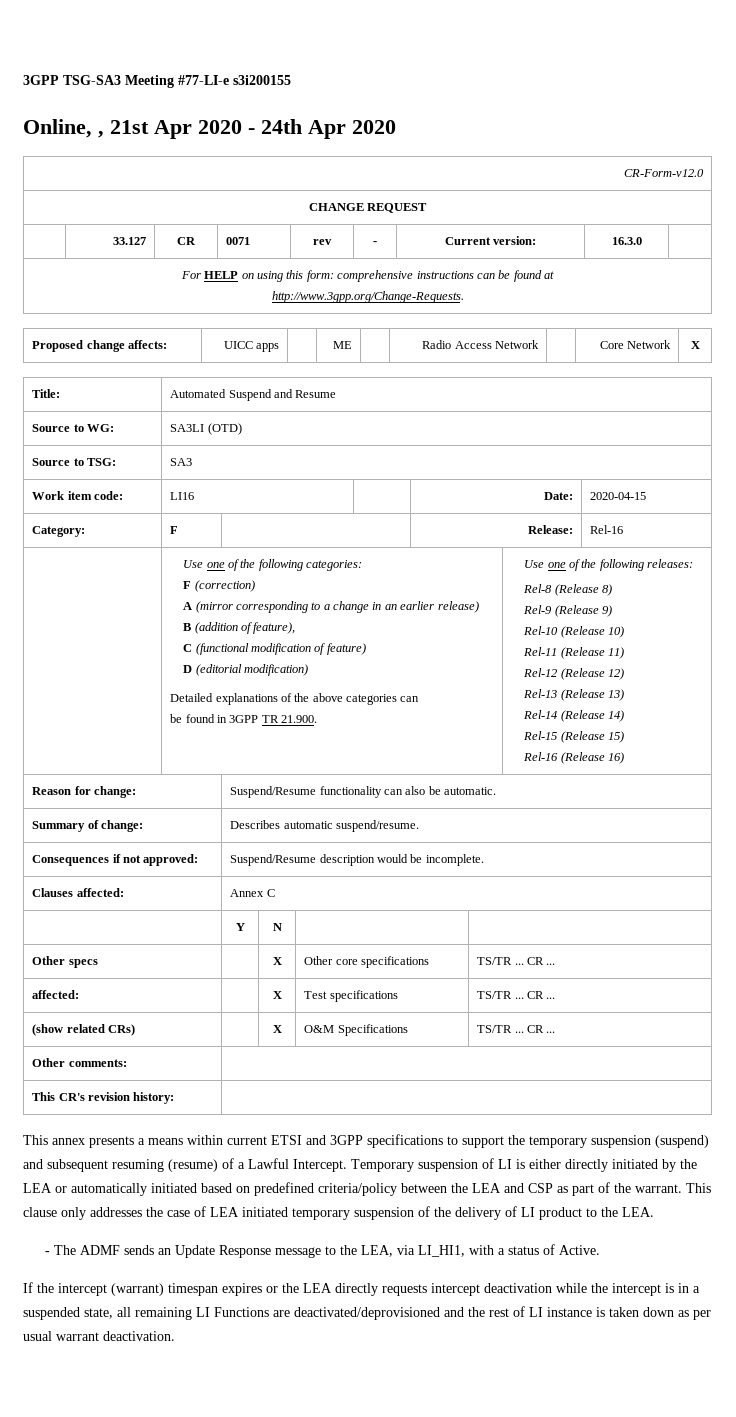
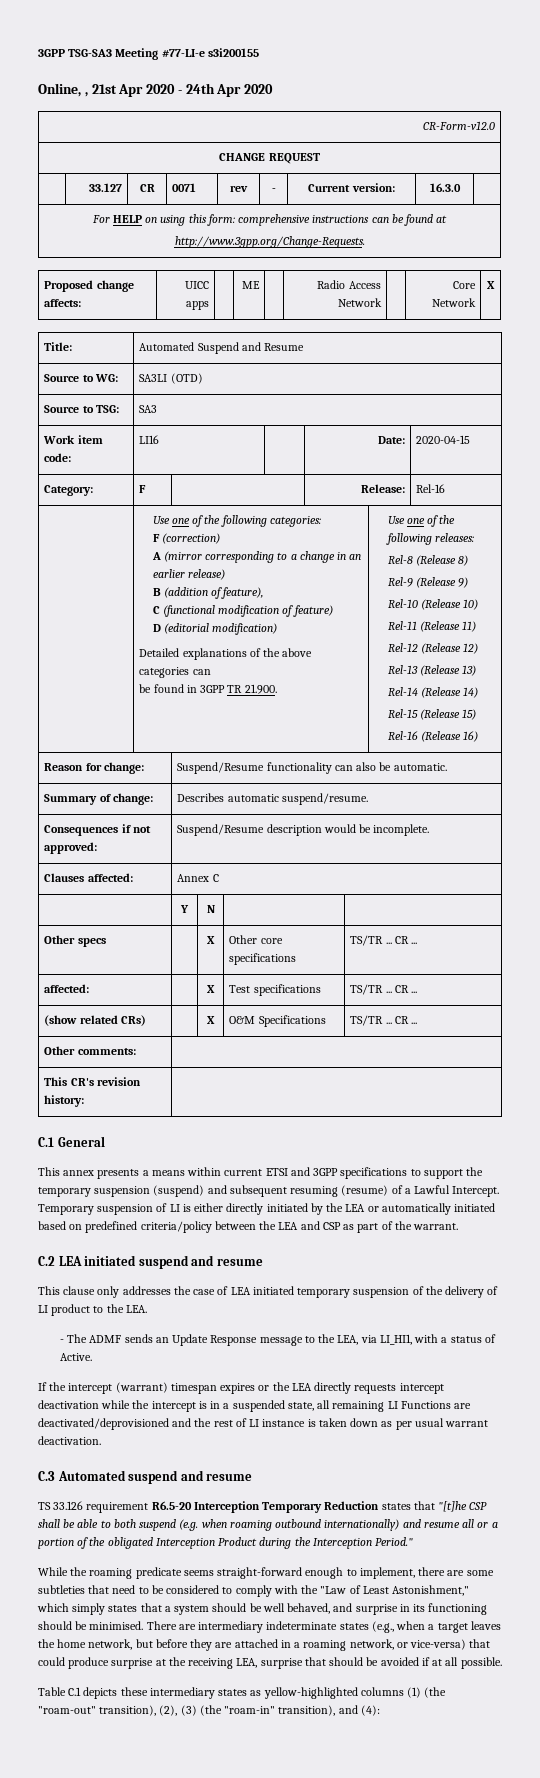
(175, 1098) none -> [38,1136,105,1147] // C.1 General
(682, 1188) none -> [38,1255,263,1269] // C.2 LEA initiated suspend and resume //
(175, 1336) none -> [38,1470,253,1484] [38,1501,488,1513] [38,1519,498,1531] [38,1537,414,1549] [38,1567,494,1579] [38,1585,470,1597] [37,1603,488,1615] [38,1621,501,1633] [38,1639,491,1651] [38,1657,502,1669] [38,1687,447,1699] [38,1705,380,1716] // C.3 Automated suspend and resume // TS 33.126 requirement R6.5-20 Interception Temporary Reduction states that "[t]he CSP shall be able to both suspend (e.g. when roaming outbound internationally) and resume all or a portion of the obligated Interception Product during the Interception Period." // While the roaming predicate seems straight-forward enough to implement, there are some subtleties that need to be considered to comply with the "Law of Least Astonishment," which simply states that a system should be well behaved, and surprise in its functioning should be minimised. There are intermediary indeterminate states (e.g., when a target leaves the home network, but before they are attached in a roaming network, or vice-versa) that could produce surprise at the receiving LEA, surprise that should be avoided if at all possible. // Table C.1 depicts these intermediary states as yellow-highlighted columns (1) (the "roam-out" transition), (2), (3) (the "roam-in" transition), and (4):

